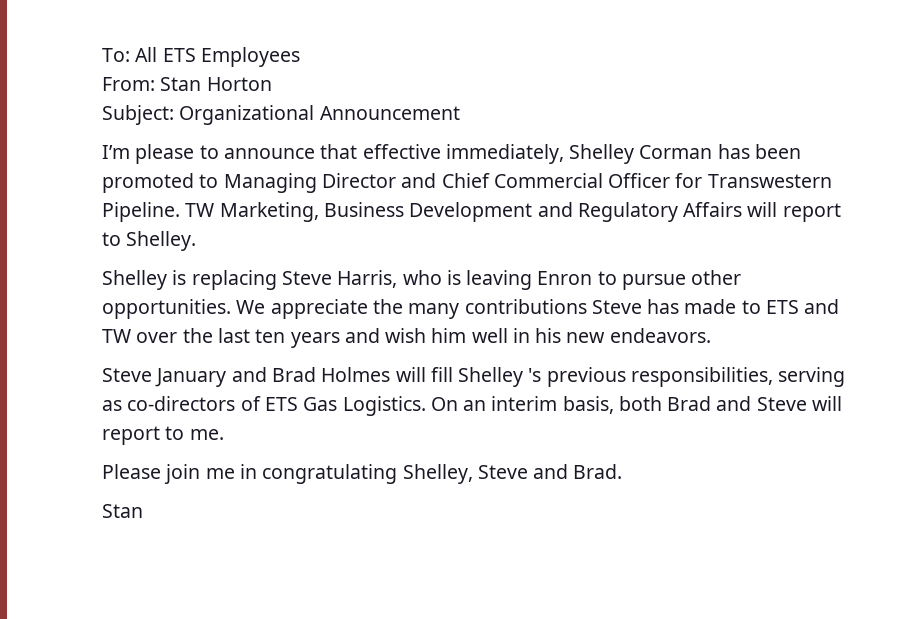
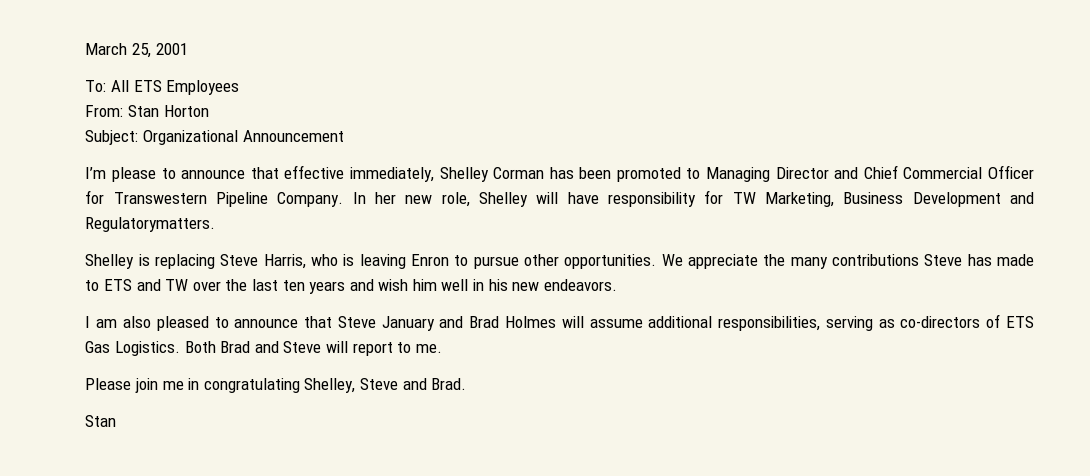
(102, 55) none -> [85,43,188,58] March 25, 2001 //
[102,202,181,222] Pipeline. -> [216,190,724,207] Pipeline Company. In her new role, Shelley will have responsibility for
[577,202,841,222] [102,231,197,251] Regulatory Affairs will report to Shelley. -> [85,217,216,232] Regulatorymatters.
(711, 335) none -> [85,316,333,331] I am also pleased to announce that
[430,367,626,387] fill Shelley 's previous -> [589,316,713,328] assume additional
[430,396,662,414] On an interim basis, both -> [184,341,216,353] Both

